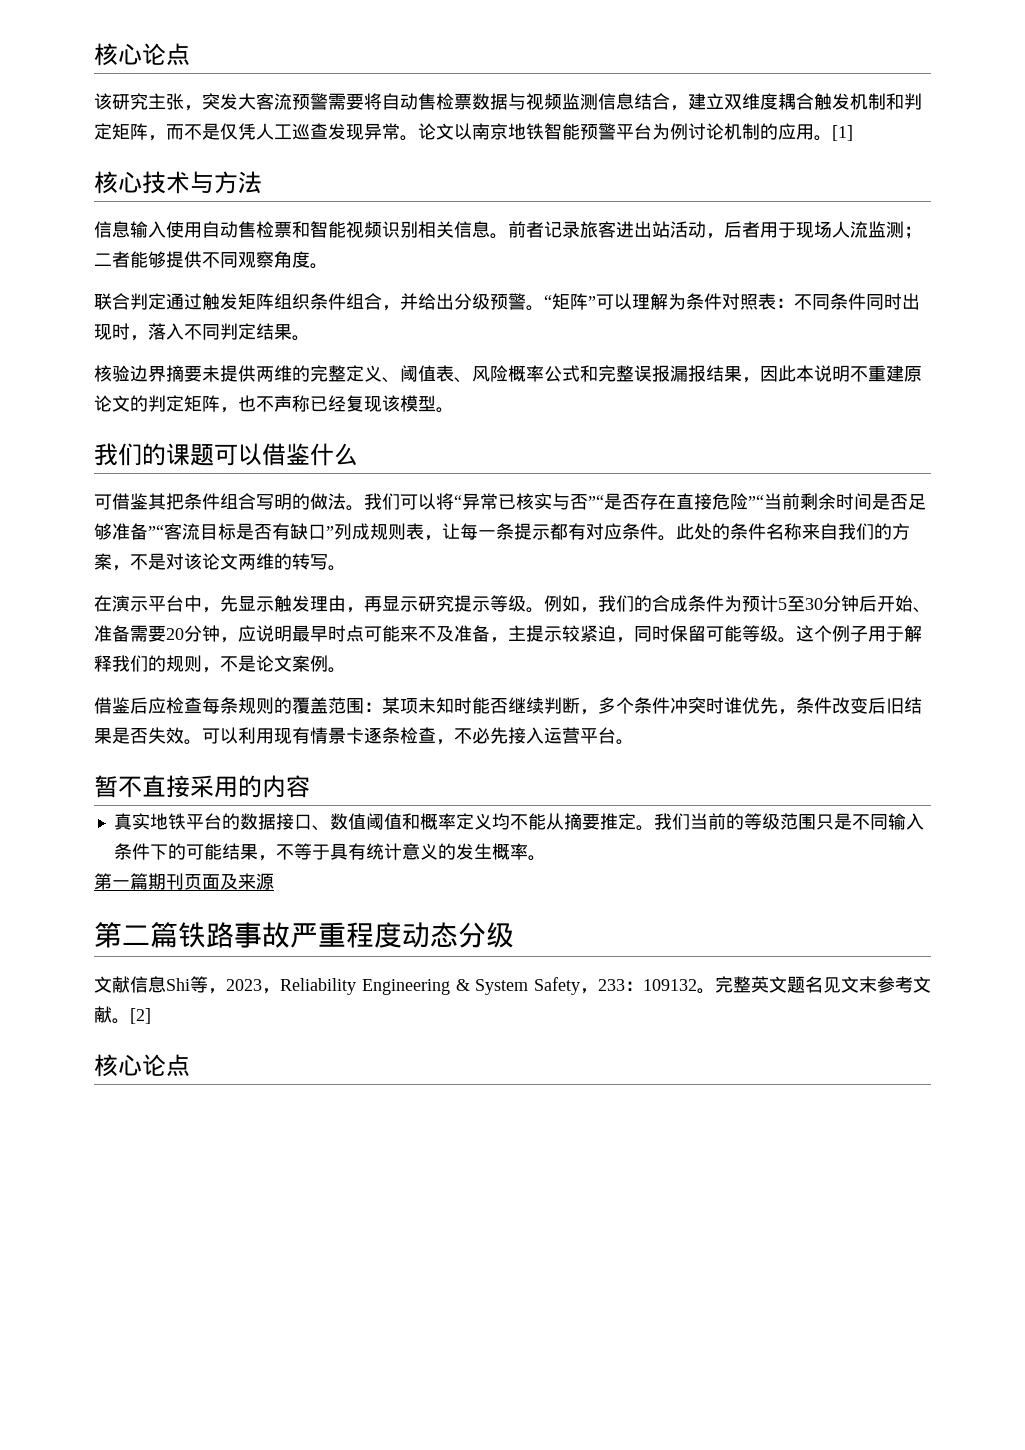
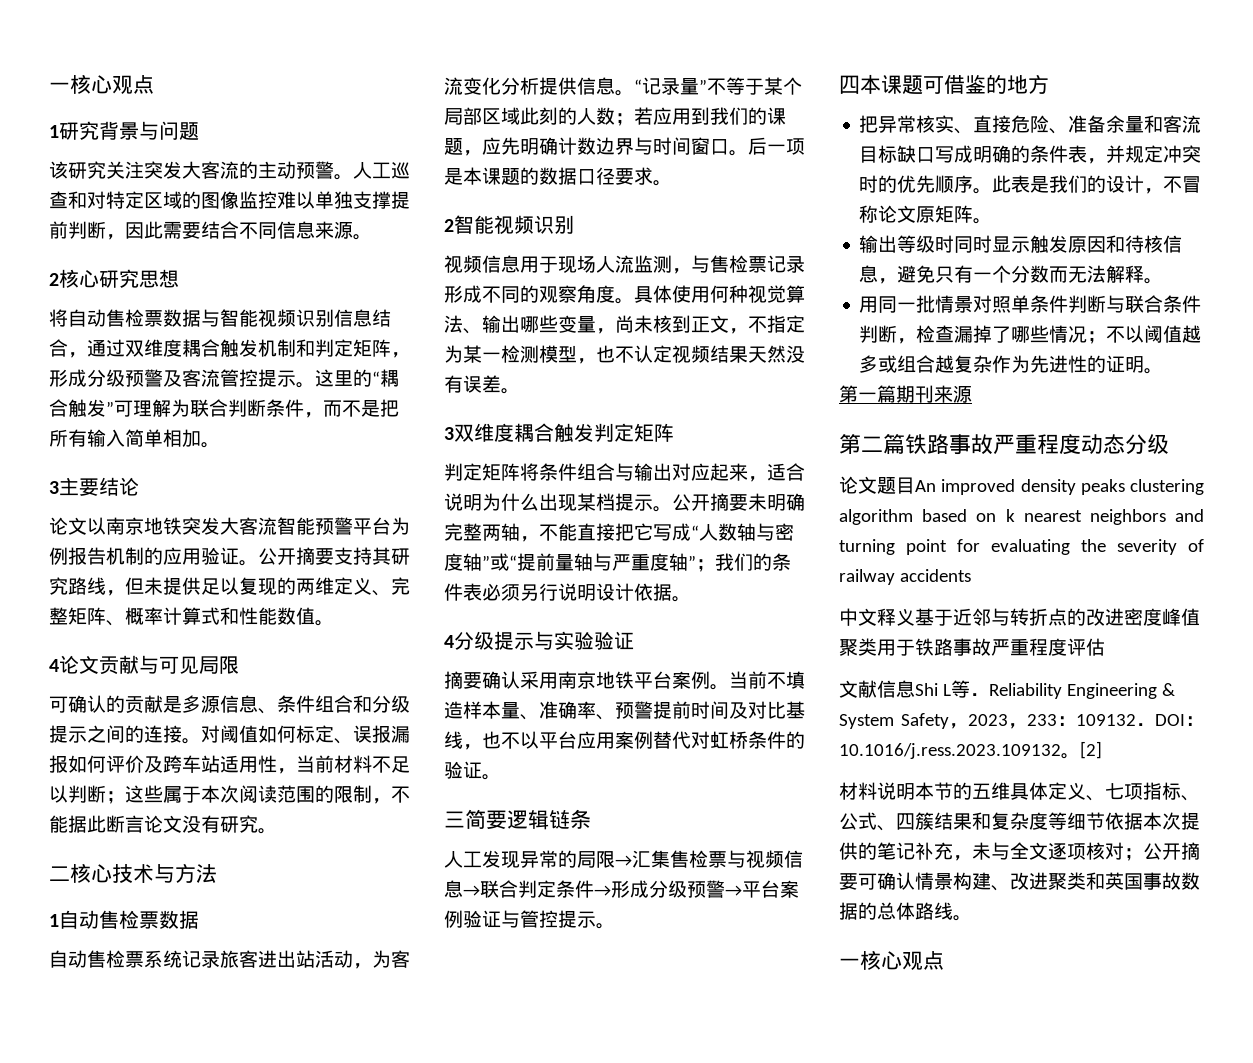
[94,43,190,66] 核心论点 -> [49,74,154,94] [49,121,199,140] 一核心观点 // 1研究背景与问题
[148,93,364,111] 主张，突发大客流预警需要 -> [106,161,410,180] [49,191,410,209] [49,221,372,240] [49,269,179,288] 关注突发大客流的主动预警。人工巡查和对特定区域的图像监控难以单独支撑提前判断，因此需要结合不同信息来源。 // 2核心研究思想 //
[526,93,598,110] 视频监测 -> [220,309,334,327] 智能视频识别
[688,93,724,110] 建立 -> [87,339,125,357] 通过
[166,123,418,141] 而不是仅凭人工巡查发现异常。 -> [49,369,399,388] [49,399,399,418] [49,429,220,448] [49,477,139,496] 形成分级预警及客流管控提示。这里的“耦合触发”可理解为联合判断条件，而不是把所有输入简单相加。 // 3主要结论 //
(544, 131) none -> [182,517,277,535] 突发大客流
[688,123,724,140] 讨论 -> [68,547,106,565] 报告
[814,125,853,141] [94,171,262,194] [94,221,544,239] 。[1] // 核心技术与方法 // 信息输入使用自动售检票和智能视频识别相关信息。前者 -> [201,547,410,566] [49,577,410,596] [49,607,334,626] [49,655,239,675] [49,695,410,714] [49,725,410,744] [49,755,410,774] [49,785,410,804] [49,815,277,834] [49,863,217,883] [49,910,199,929] [49,950,182,968] 验证。公开摘要支持其研究路线，但未提供足以复现的两维定义、完整矩阵、概率计算式和性能数值。 // 4论文贡献与可见局限 // 可确认的贡献是多源信息、条件组合和分级提示之间的连接。对阈值如何标定、误报漏报如何评价及跨车站适用性，当前材料不足以判断；这些属于本次阅读范围的限制，不能据此断言论文没有研究。 // 二核心技术与方法 // 1自动售检票数据 // 自动售检票系统
[724,221,922,239] [94,251,328,269] [94,293,920,311] [94,323,310,341] [94,365,922,383] [94,395,454,413] [94,443,358,466] [94,493,926,511] [94,523,910,541] [94,553,346,571] [94,595,931,613] [94,625,922,643] [94,655,346,673] [94,697,922,715] [94,727,634,745] [94,775,310,798] [113,813,924,831] [113,843,528,861] 后者用于现场人流监测；二者能够提供不同观察角度。 // 联合判定通过触发矩阵组织条件组合，并给出分级预警。“矩阵”可以理解为条件对照表：不同条件同时出现时，落入不同判定结果。 // 核验边界摘要未提供两维的完整定义、阈值表、风险概率公式和完整误报漏报结果，因此本说明不重建原论文的判定矩阵，也不声称已经复现该模型。 // 我们的课题可以借鉴什么 // 可借鉴其把条件组合写明的做法。我们可以将“异常已核实与否”“是否存在直接危险”“当前剩余时间是否足够准备”“客流目标是否有缺口”列成规则表，让每一条提示都有对应条件。此处的条件名称来自我们的方案，不是对该论文两维的转写。 // 在演示平台中，先显示触发理由，再显示研究提示等级。例如，我们的合成条件为预计5至30分钟后开始、准备需要20分钟，应说明最早时点可能来不及准备，主提示较紧迫，同时保留可能等级。这个例子用于解释我们的规则，不是论文案例。 // 借鉴后应检查每条规则的覆盖范围：某项未知时能否继续判断，多个条件冲突时谁优先，条件改变后旧结果是否失效。可以利用现有情景卡逐条检查，不必先接入运营平台。 // 暂不直接采用的内容 // 真实地铁平台的数据接口、数值阈值和概率定义均不能从摘要推定。我们当前的等级范围只是不同输入条件下的可能结果，不等于具有统计意义的发生概率 -> [372,950,410,968] [444,77,802,96] [444,107,786,126] [444,137,805,156] [444,167,672,186] [444,215,574,235] [444,255,805,274] [444,285,805,304] [444,315,805,334] [444,345,805,364] [444,375,520,394] [444,423,674,442] [444,463,805,482] [444,493,805,512] [444,523,794,542] [444,553,791,572] [444,583,691,602] [444,631,634,650] [444,671,805,690] [444,701,805,720] [444,731,805,750] [444,761,501,780] [444,809,591,830] [444,850,803,868] [444,880,799,898] [444,910,615,929] [839,74,1049,95] [859,115,1202,134] [859,145,1202,164] [859,175,1202,194] [859,205,993,224] [859,235,1183,253] [859,265,1164,284] [859,295,1202,313] [859,325,1202,344] [859,355,1145,373] 为客流变化分析提供信息。“记录量”不等于某个局部区域此刻的人数；若应用到我们的课题，应先明确计数边界与时间窗口。后一项是本课题的数据口径要求。 // 2智能视频识别 // 视频信息用于现场人流监测，与售检票记录形成不同的观察角度。具体使用何种视觉算法、输出哪些变量，尚未核到正文，不指定为某一检测模型，也不认定视频结果天然没有误差。 // 3双维度耦合触发判定矩阵 // 判定矩阵将条件组合与输出对应起来，适合说明为什么出现某档提示。公开摘要未明确完整两轴，不能直接把它写成“人数轴与密度轴”或“提前量轴与严重度轴”；我们的条件表必须另行说明设计依据。 // 4分级提示与实验验证 // 摘要确认采用南京地铁平台案例。当前不填造样本量、准确率、预警提前时间及对比基线，也不以平台应用案例替代对虹桥条件的验证。 // 三简要逻辑链条 // 人工发现异常的局限→汇集售检票与视频信息→联合判定条件→形成分级预警→平台案例验证与管控提示。 // 四本课题可借鉴的地方 // 把异常核实、直接危险、准备余量和客流目标缺口写成明确的条件表，并规定冲突时的优先顺序。此表是我们的设计，不冒称论文原矩阵。 // 输出等级时同时显示触发原因和待核信息，避免只有一个分数而无法解释。 // 用同一批情景对照单条件判断与联合条件判断，检查漏掉了哪些情况；不以阈值越多或组合越复杂作为先进性的证明
[184,874,238,890] 页面及 -> (934, 394) none
(514, 935) none -> [839,476,1204,495] [839,509,1204,525] [839,539,1204,555] [839,569,971,585] [839,608,1200,626] [839,638,1105,656] // 论文题目An improved density peaks clustering algorithm based on k nearest neighbors and turning point for evaluating the severity of railway accidents // 中文释义基于近邻与转折点的改进密度峰值聚类用于铁路事故严重程度评估
[190,976,280,994] 等，2023， -> [942,680,989,698] L等．
(598, 991) none -> [968,714,1027,729] 2023，
[697,976,931,994] [94,1006,151,1024] [94,1054,166,1077] 。完整英文题名见文末参考文献。[2] // 核心论 -> [1136,714,1204,726] [839,741,1102,759] [839,782,1200,801] [839,812,1200,831] [839,842,1200,861] [839,872,1200,891] [839,902,972,921] [839,950,923,970] ．DOI：10.1016/j.ress.2023.109132。[2] // 材料说明本节的五维具体定义、七项指标、公式、四簇结果和复杂度等细节依据本次提供的笔记补充，未与全文逐项核对；公开摘要可确认情景构建、改进聚类和英国事故数据的总体路线。 // 一核心观

